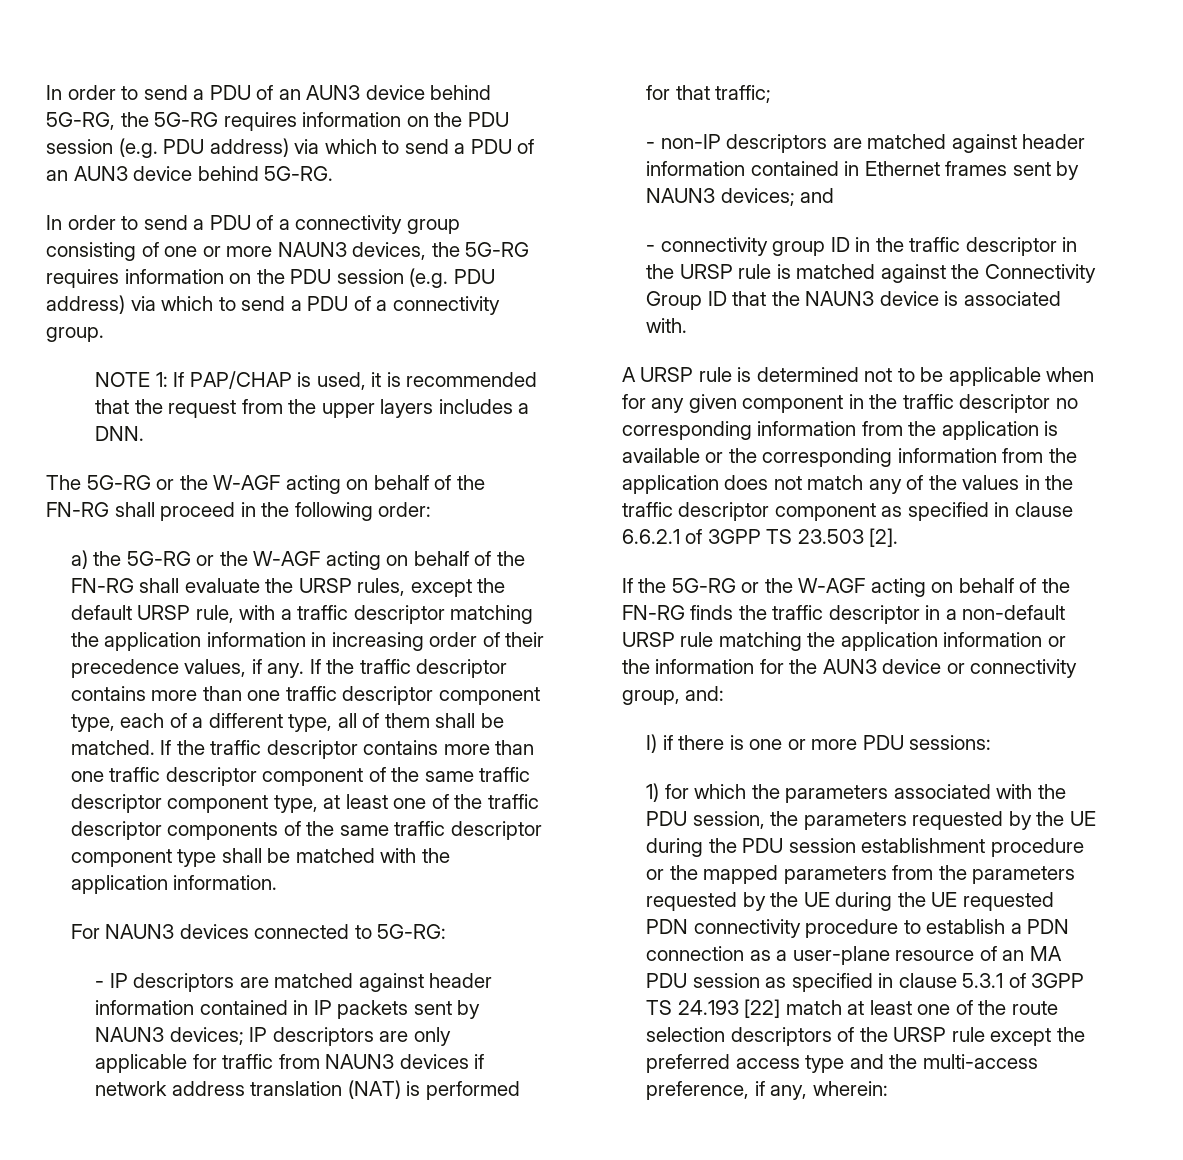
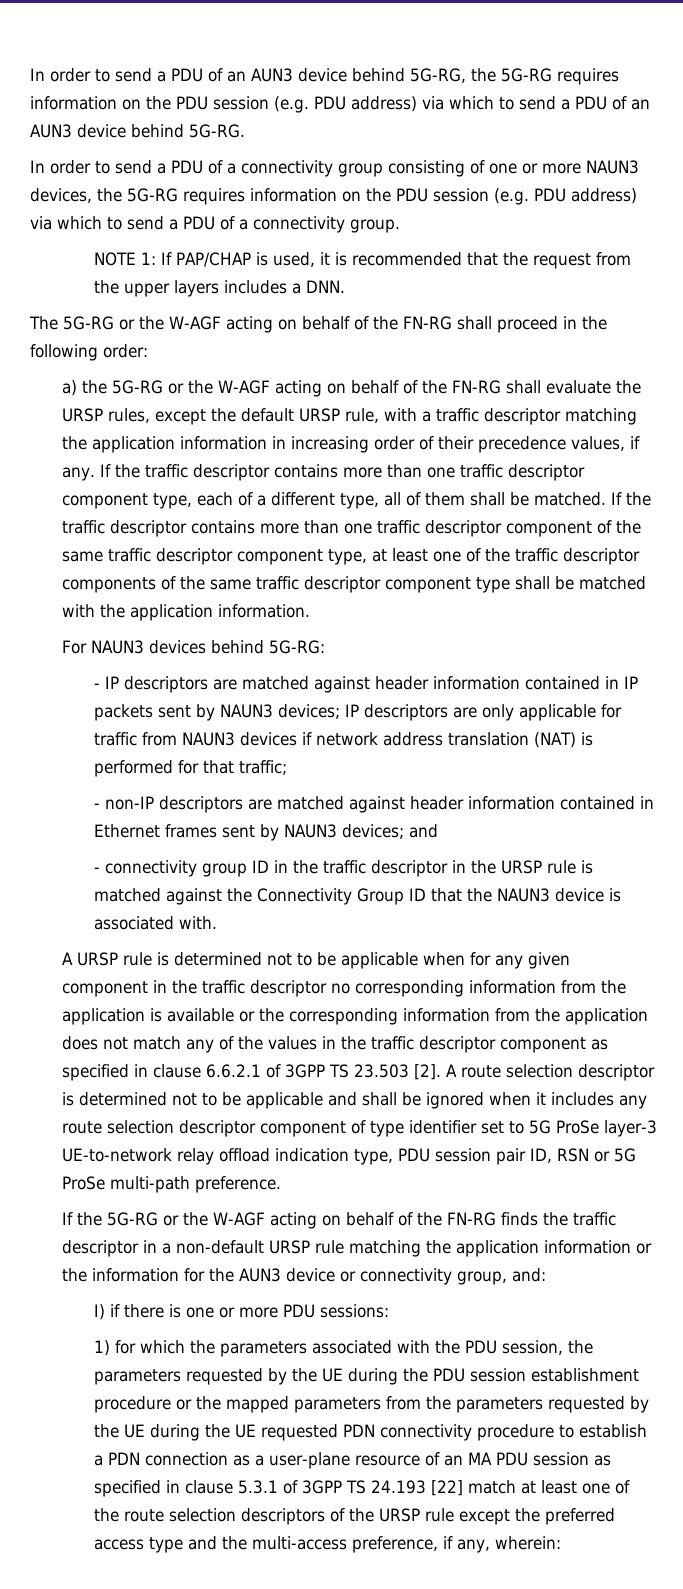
[254,924,372,939] connected to -> [211,640,265,654] behind
(899, 537) none -> [446,1064,656,1081] [62,1092,648,1109] [62,1120,658,1137] [62,1148,637,1165] [62,1176,282,1193] A route selection descriptor is determined not to be applicable and shall be ignored when it includes any route selection descriptor component of type identifier set to 5G ProSe layer-3 UE-to-network relay offload indication type, PDU session pair ID, RSN or 5G ProSe multi-path preference.

